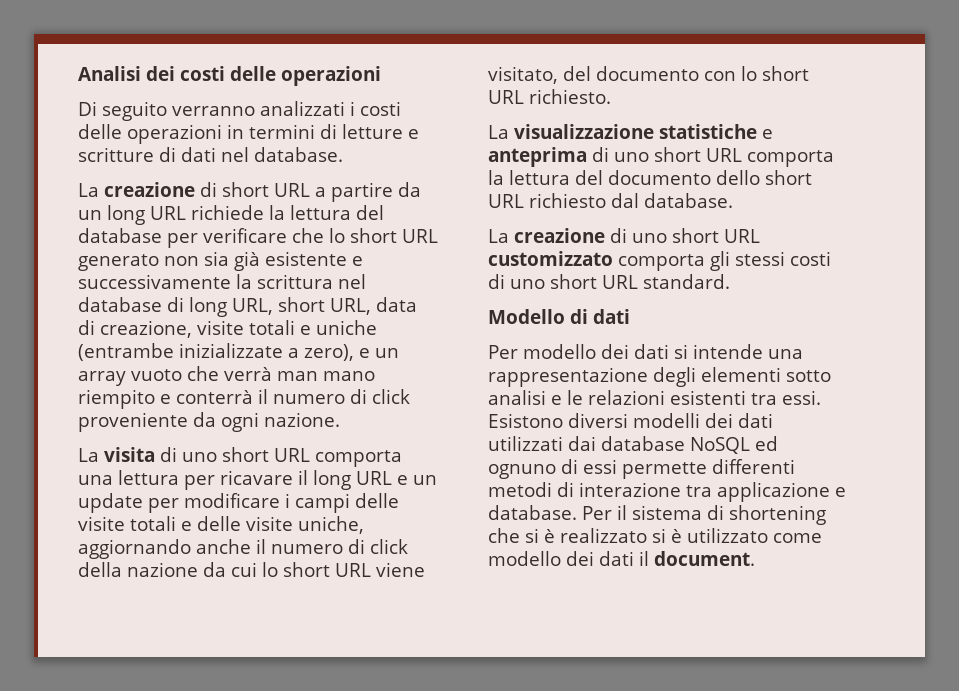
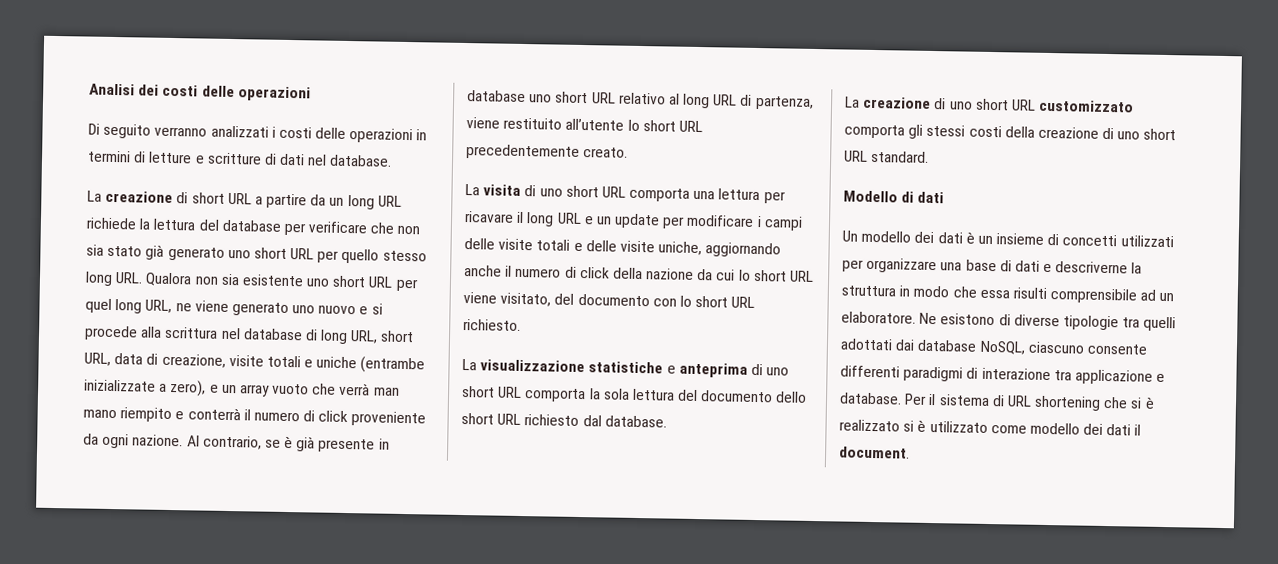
[329,228,438,243] [78,251,363,271] [78,274,252,289] lo short URL generato non sia già esistente e successivamente la -> [397,225,421,235] [86,244,427,264] [85,271,419,292] [85,298,383,317] [84,325,163,341] non sia stato già generato uno short URL per quello stesso long URL. Qualora non sia esistente uno short URL per quel long URL, ne viene generato uno nuovo e si procede alla
(340, 419) none -> [186,435,390,453] [467,90,814,110] [466,117,703,133] [466,144,629,160] Al contrario, se è già presente in database uno short URL relativo al long URL di partenza, viene restituito all’utente lo short URL precedentemente creato.
(504, 177) none -> [602,388,630,400] sola
(831, 258) none -> [1004,126,1099,139] della creazione
[488,344,803,359] [488,367,831,387] [488,390,821,405] [488,413,773,428] [488,436,778,454] [488,459,795,479] [488,482,552,497] Per modello dei dati si intende una rappresentazione degli elementi sotto analisi e le relazioni esistenti tra essi. Esistono diversi modelli dei dati utilizzati dai database NoSQL ed ognuno di essi permette differenti metodi -> [842,230,1174,248] [842,257,1143,274] [841,285,1175,304] [841,311,1177,332] [840,338,1148,355] [840,365,964,382] Un modello dei dati è un insieme di concetti utilizzati per organizzare una base di dati e descriverne la struttura in modo che essa risulti comprensibile ad un elaboratore. Ne esistono di diverse tipologie tra quelli adottati dai database NoSQL, ciascuno consente differenti paradigmi
(724, 512) none -> [1006,395,1032,407] URL

